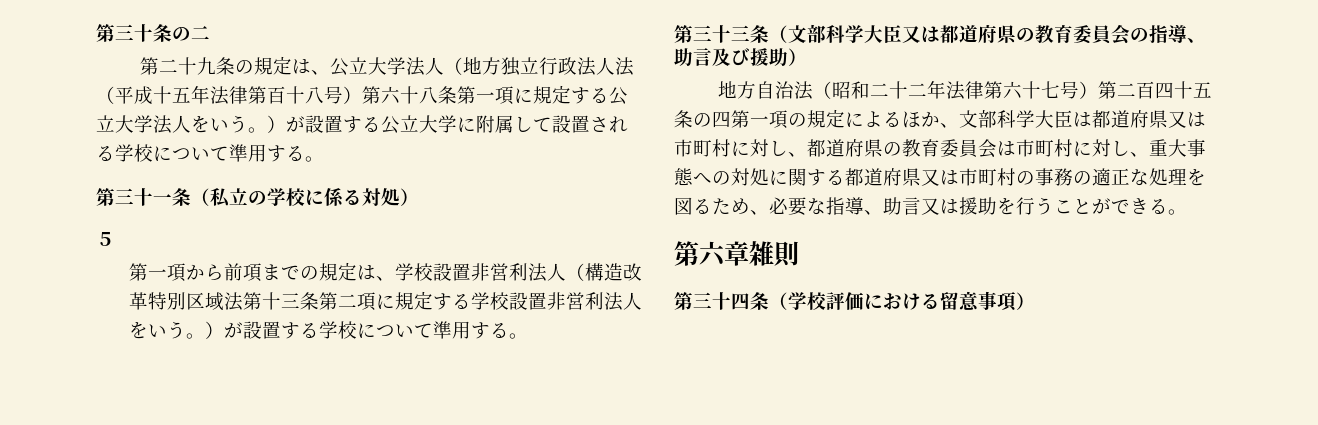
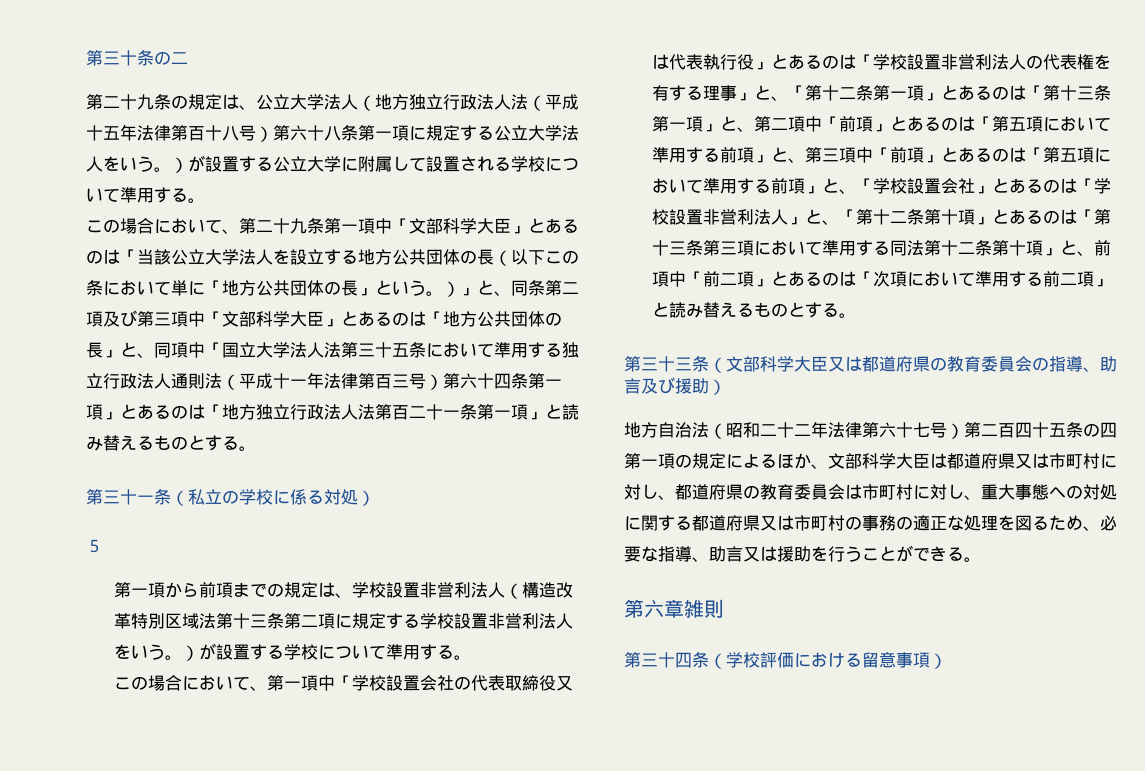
(324, 159) none -> [86,218,579,234] [86,249,579,266] [86,280,579,297] [86,310,562,327] [86,342,579,358] [86,372,562,390] [86,404,579,420] [86,435,256,451] // この場合において、第二十九条第一項中「文部科学大臣」とあるのは「当該公立大学法人を設立する地方公共団体の長（以下この条において単に「地方公共団体の長」という。）」と、同条第二項及び第三項中「文部科学大臣」とあるのは「地方公共団体の長」と、同項中「国立大学法人法第三十五条において準用する独立行政法人通則法（平成十一年法律第百三号）第六十四条第一項」とあるのは「地方独立行政法人法第百二十一条第一項」と読み替えるものとする。
(528, 336) none -> [113,675,573,691] [651,54,1111,70] [651,85,1111,101] [651,116,1111,132] [651,147,1111,163] [651,178,1111,194] [651,209,1111,225] [651,240,1111,256] [651,271,1111,287] [651,302,856,318] // この場合において、第一項中「学校設置会社の代表取締役又は代表執行役」とあるのは「学校設置非営利法人の代表権を有する理事」と、「第十二条第一項」とあるのは「第十三条第一項」と、第二項中「前項」とあるのは「第五項において準用する前項」と、第三項中「前項」とあるのは「第五項において準用する前項」と、「学校設置会社」とあるのは「学校設置非営利法人」と、「第十二条第十項」とあるのは「第十三条第三項において準用する同法第十二条第十項」と、前項中「前二項」とあるのは「次項において準用する前二項」と読み替えるものとする。

